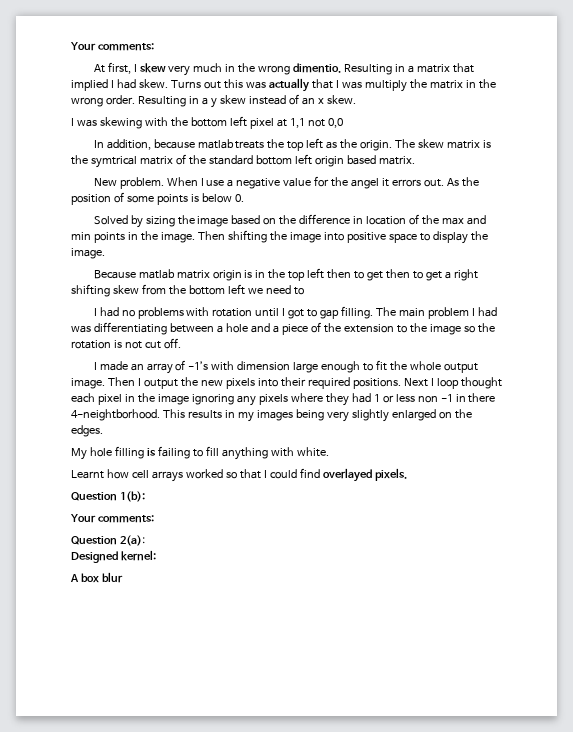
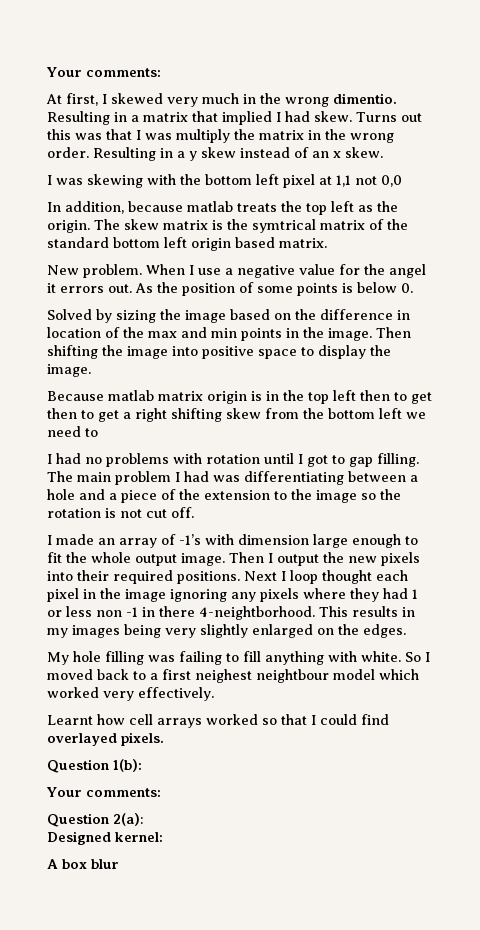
[139,63,166,73] skew -> [111,93,163,104] skewed
[268,78,309,92] actually -> (102, 136) none
[146,448,156,456] is -> [148,655,175,662] was
(329, 452) none -> [405,652,430,662] [47,669,419,683] [47,687,214,701] So I moved back to a first neighest neightbour model which worked very effectively.

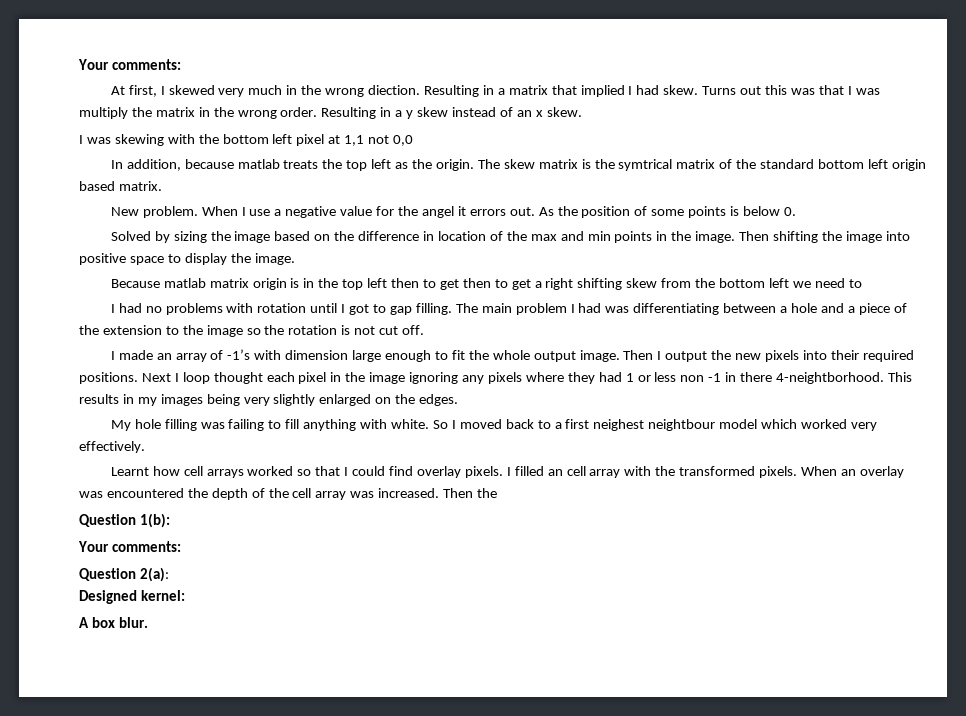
[333,93,397,104] dimentio. -> [368,85,421,95] diection.
[47,732,164,746] overlayed pixels. -> [416,466,904,478] [79,488,498,500] overlay pixels. I filled an cell array with the transformed pixels. When an overlay was encountered the depth of the cell array was increased. Then the
[91,859,119,869] blur -> [118,617,148,628] blur.

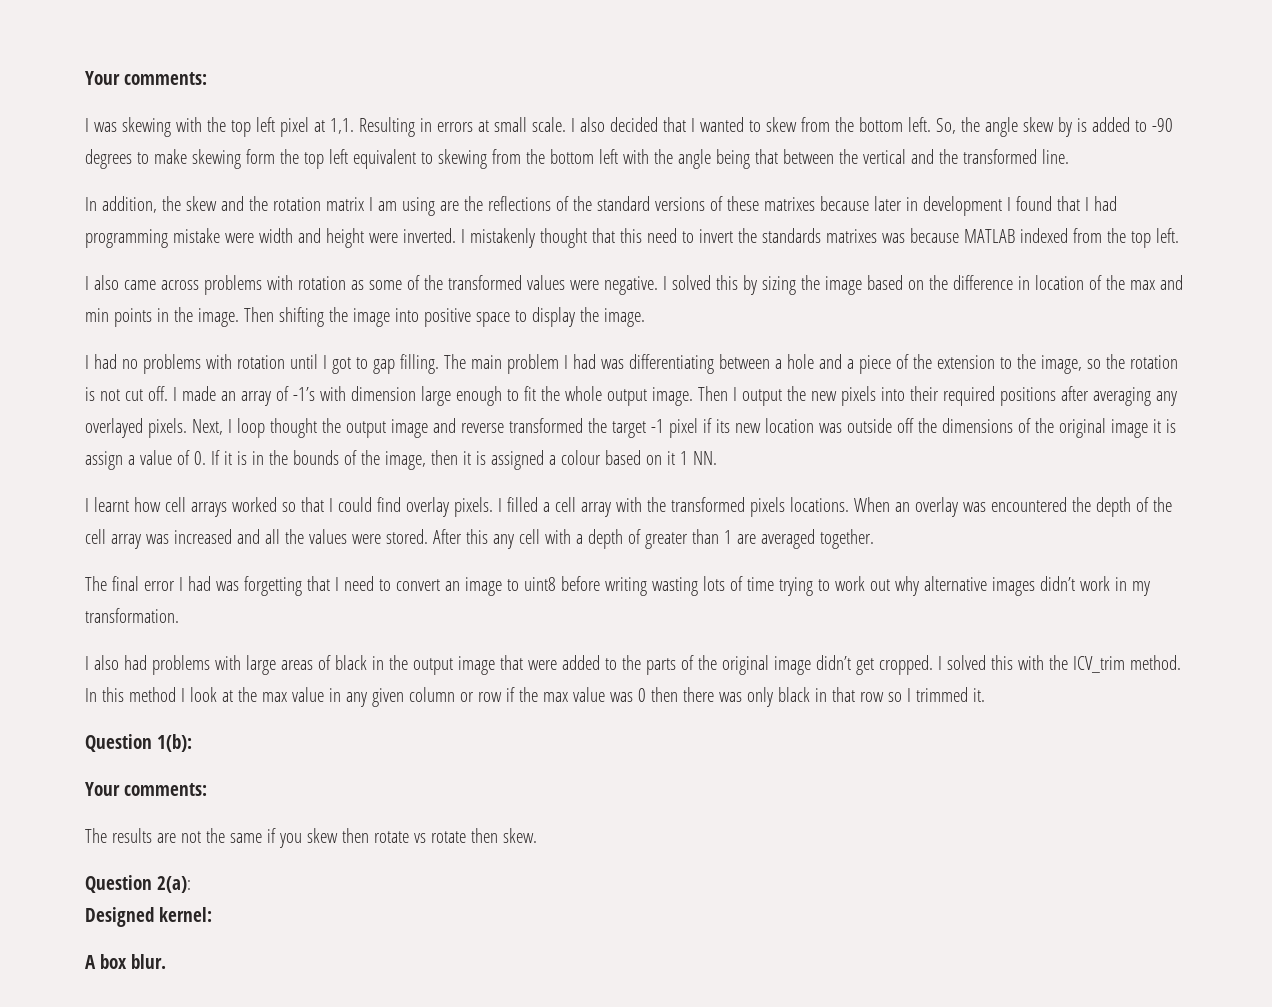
[78,59,181,70] [110,85,880,97] [79,107,582,119] Your comments: // At first, I skewed very much in the wrong diection. Resulting in a matrix that implied I had skew. Turns out this was that I was multiply the matrix in the wrong order. Resulting in a y skew instead of an x skew. -> [85,71,207,85] Your comments:
[222,134,269,144] bottom -> [230,120,251,137] top
[344,135,414,146] [110,159,926,171] [79,181,162,191] [110,206,796,218] [110,231,151,241] 1,1 not 0,0 // In addition, because matlab treats the top left as the origin. The skew matrix is the symtrical matrix of the standard bottom left origin based matrix. // New problem. When I use a negative value for the angel it errors out. As the position of some points is below 0. // Solved -> [329,117,1173,137] [85,149,1069,169] [85,196,1117,216] [85,228,1179,248] [85,275,738,295] 1,1. Resulting in errors at small scale. I also decided that I wanted to skew from the bottom left. So, the angle skew by is added to -90 degrees to make skewing form the top left equivalent to skewing from the bottom left with the angle being that between the vertical and the transformed line. // In addition, the skew and the rotation matrix I am using are the reflections of the standard versions of these matrixes because later in development I found that I had programming mistake were width and height were inverted. I mistakenly thought that this need to invert the standards matrixes was because MATLAB indexed from the top left. // I also came across problems with rotation as some of the transformed values were negative. I solved this
[110,278,862,290] // Because matlab matrix origin is in the top left then to get then to get a right shifting skew from the bottom left we need to -> (645, 317) none
[206,325,243,337] image -> [1040,355,1082,374] image,
(425, 330) // -> (168, 393) none
[79,372,912,384] [79,394,459,406] [110,419,877,431] [79,441,145,453] [110,467,149,476] positions. Next I loop thought each pixel in the image ignoring any pixels where they had 1 or less non -1 in there 4-neightborhood. This results in my images being very slightly enlarged on the edges. // My hole filling was failing to fill anything with white. So I moved back to a first neighest neightbour model which worked very effectively. // Learnt -> [999,386,1177,406] [85,418,1176,438] [85,450,717,470] [85,497,129,512] positions after averaging any overlayed pixels. Next, I loop thought the output image and reverse transformed the target -1 pixel if its new location was outside off the dimensions of the original image it is assign a value of 0. If it is in the bounds of the image, then it is assigned a colour based on it 1 NN. // I learnt
[547,469,563,476] an -> [542,502,550,512] a
[759,466,798,478] pixels. -> [749,497,849,517] pixels locations.
[378,488,498,498] [79,513,170,528] [78,541,181,552] increased. Then the // Question 1(b): // Your comments: -> [173,529,874,549] [85,576,1150,596] [85,608,179,623] [85,655,1181,675] [85,687,985,707] [85,734,192,752] [85,782,207,796] [85,828,537,848] increased and all the values were stored. After this any cell with a depth of greater than 1 are averaged together. // The final error I had was forgetting that I need to convert an image to uint8 before writing wasting lots of time trying to work out why alternative images didn’t work in my transformation. // I also had problems with large areas of black in the output image that were added to the parts of the original image didn’t get cropped. I solved this with the ICV_trim method. In this method I look at the max value in any given column or row if the max value was 0 then there was only black in that row so I trimmed it. // Question 1(b): // Your comments: // The results are not the same if you skew then rotate vs rotate then skew.

